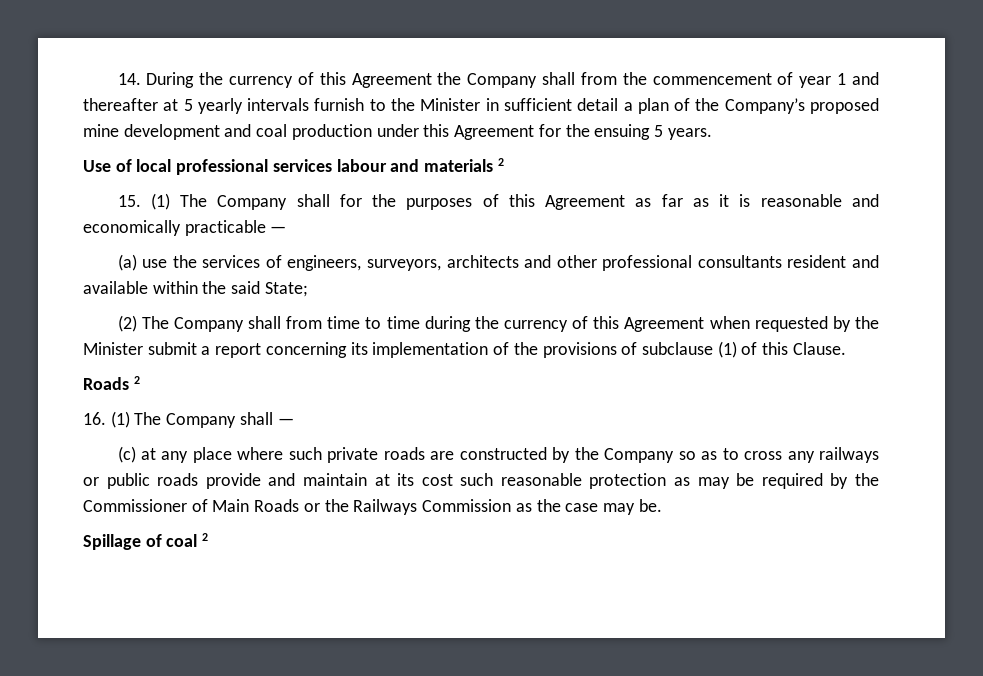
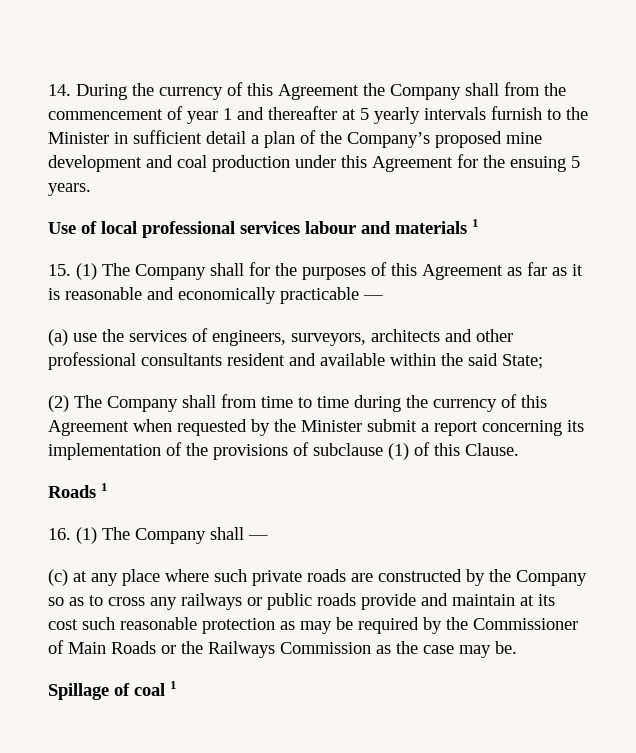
[497,158,504,166] 2 -> [472,219,479,227] 1
[133,376,140,384] 2 -> [101,483,108,491] 1
[202,533,209,541] 2 -> [170,681,177,689] 1

